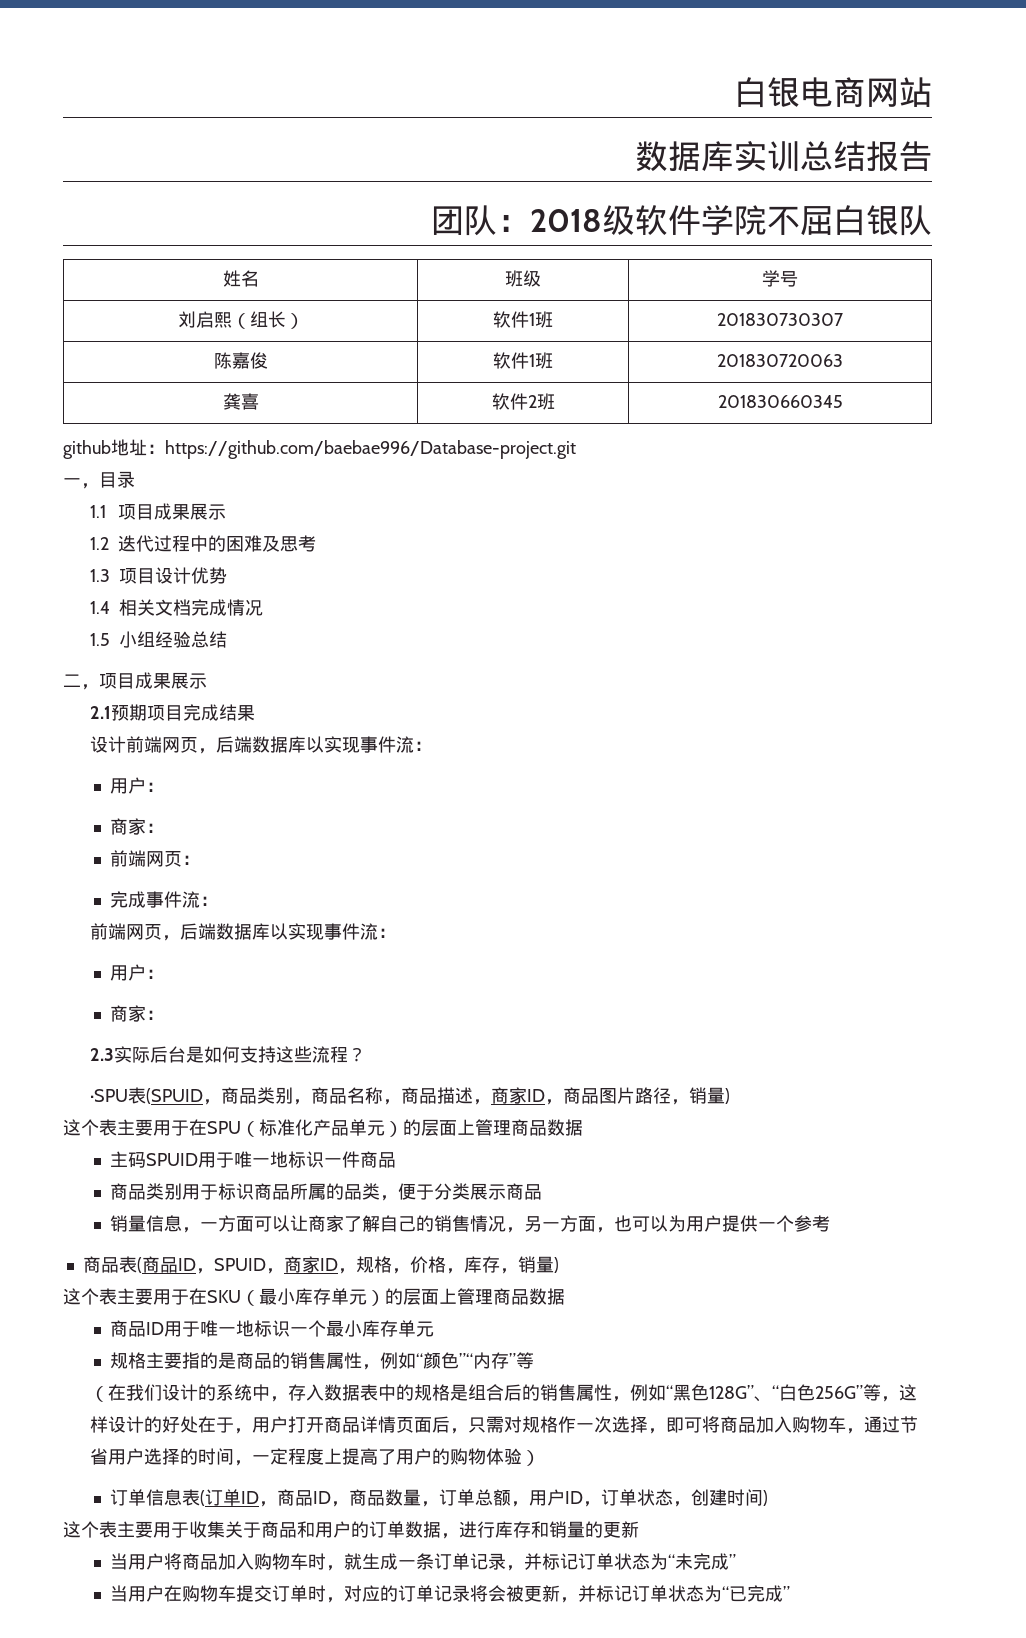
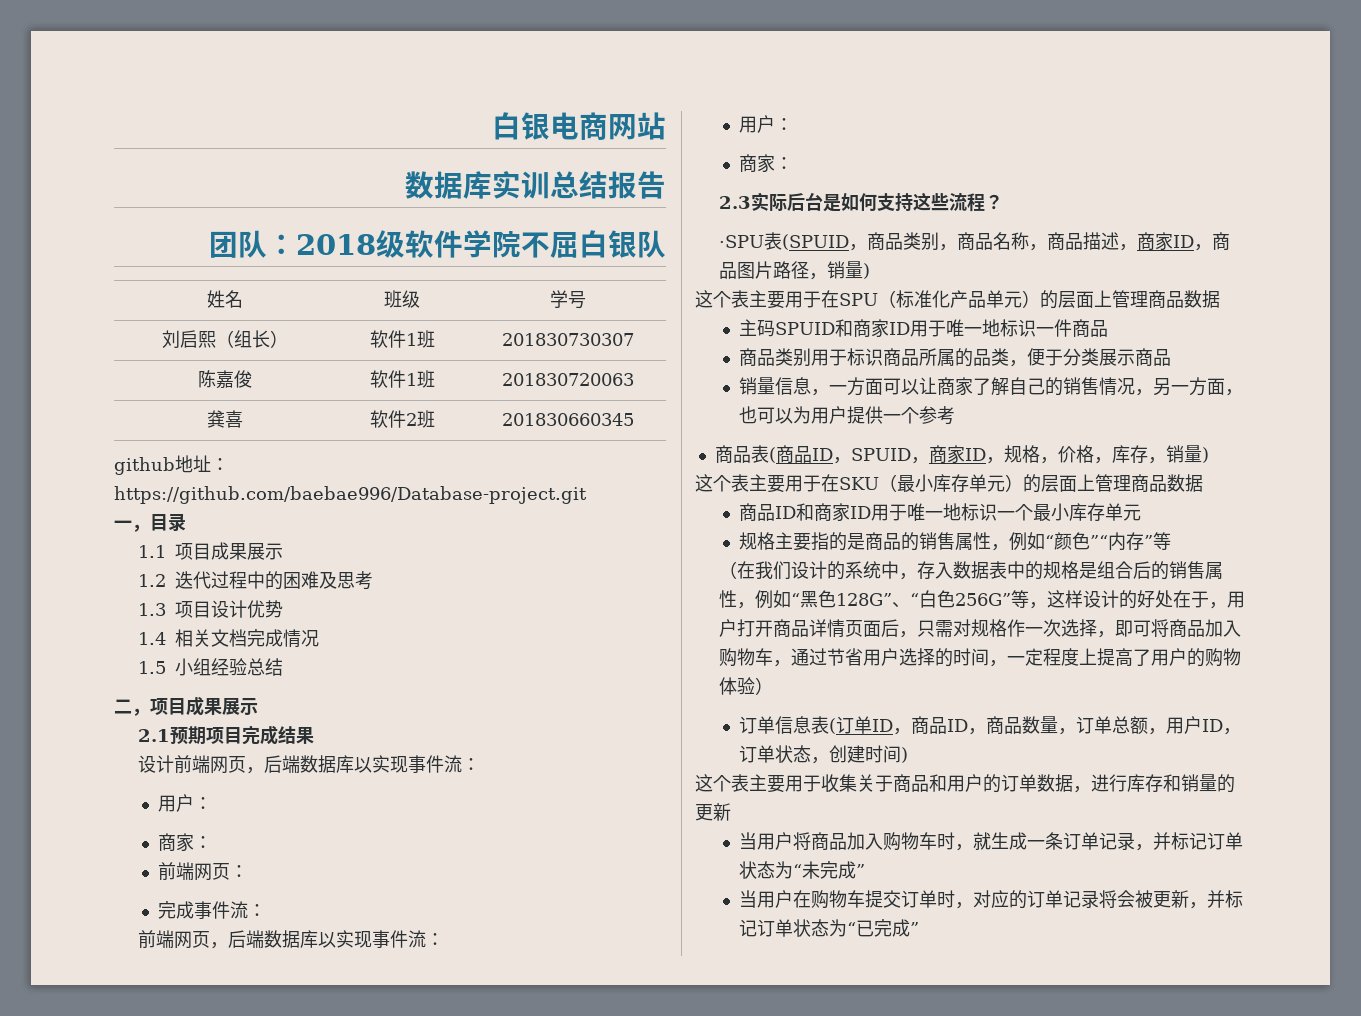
(199, 1159) none -> [835,319,911,338] 和商家ID
(165, 1328) none -> [796,503,872,522] 和商家ID

